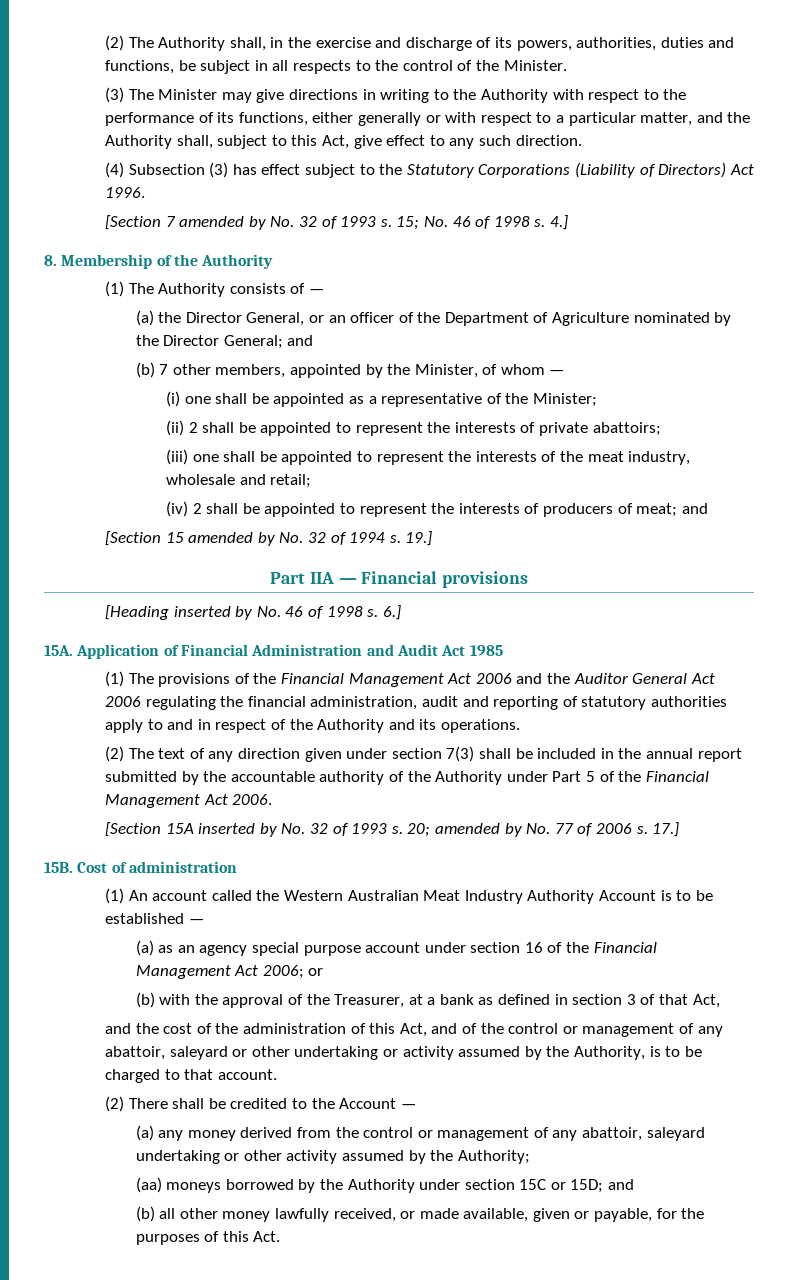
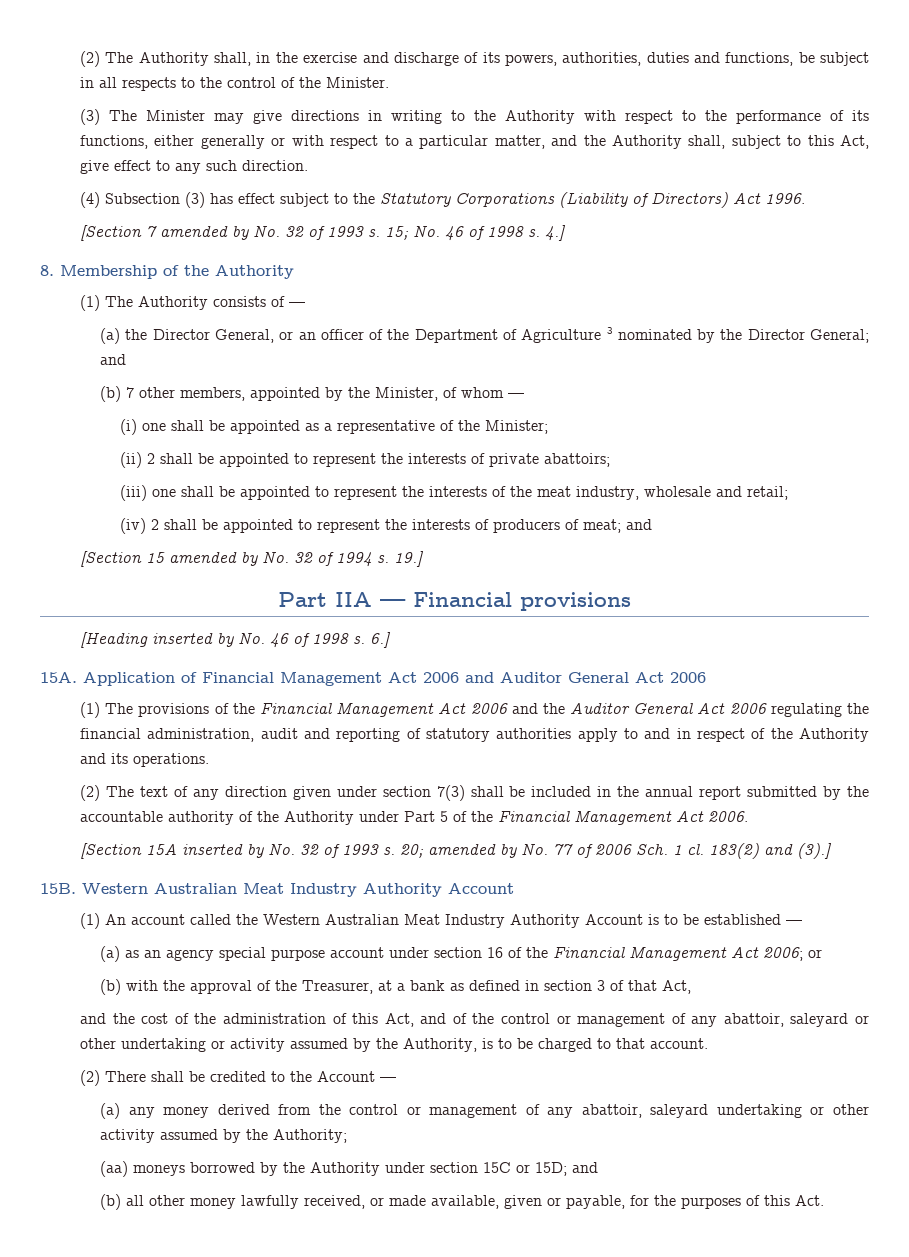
(630, 319) none -> [606,327,613,334] 3
[251,644,503,656] Administration and Audit Act 1985 -> [280,672,706,686] Management Act 2006 and Auditor General Act 2006
[636,822,680,837] [44,861,237,873] s. 17.] // 15B. Cost of administration -> [636,843,833,859] [40,883,514,897] Sch. 1 cl. 183(2) and (3).] // 15B. Western Australian Meat Industry Authority Account

